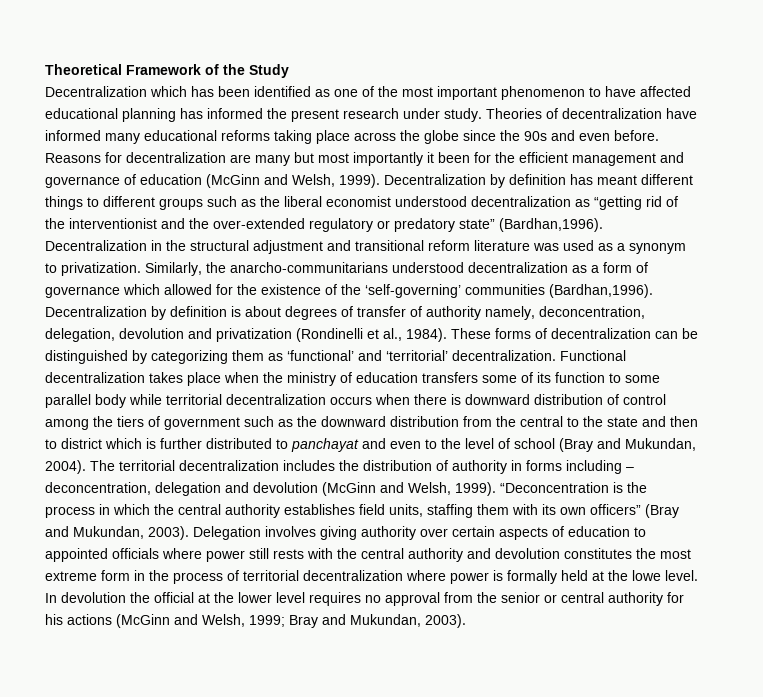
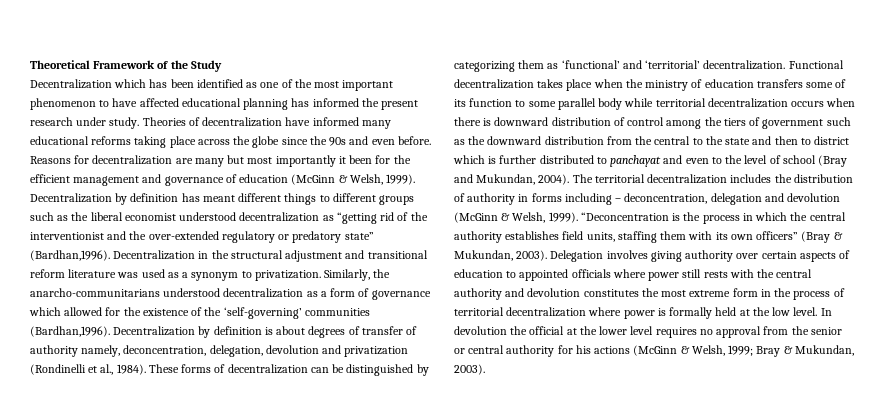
[264,174,288,185] and -> [338,175,348,183] &
[380,482,404,493] and -> [501,213,511,221] &
[45,526,69,537] and -> [833,232,843,240] &
[632,570,661,581] lowe -> [772,307,791,316] low
[174,614,198,625] and -> [680,346,690,354] &
[322,614,346,625] and -> [783,346,793,354] &

